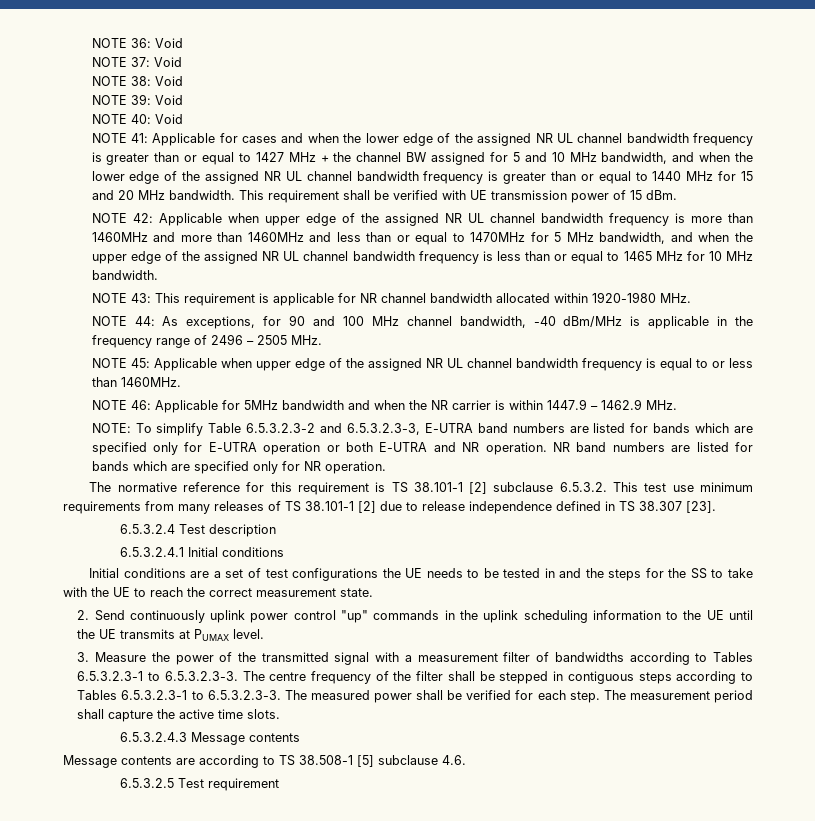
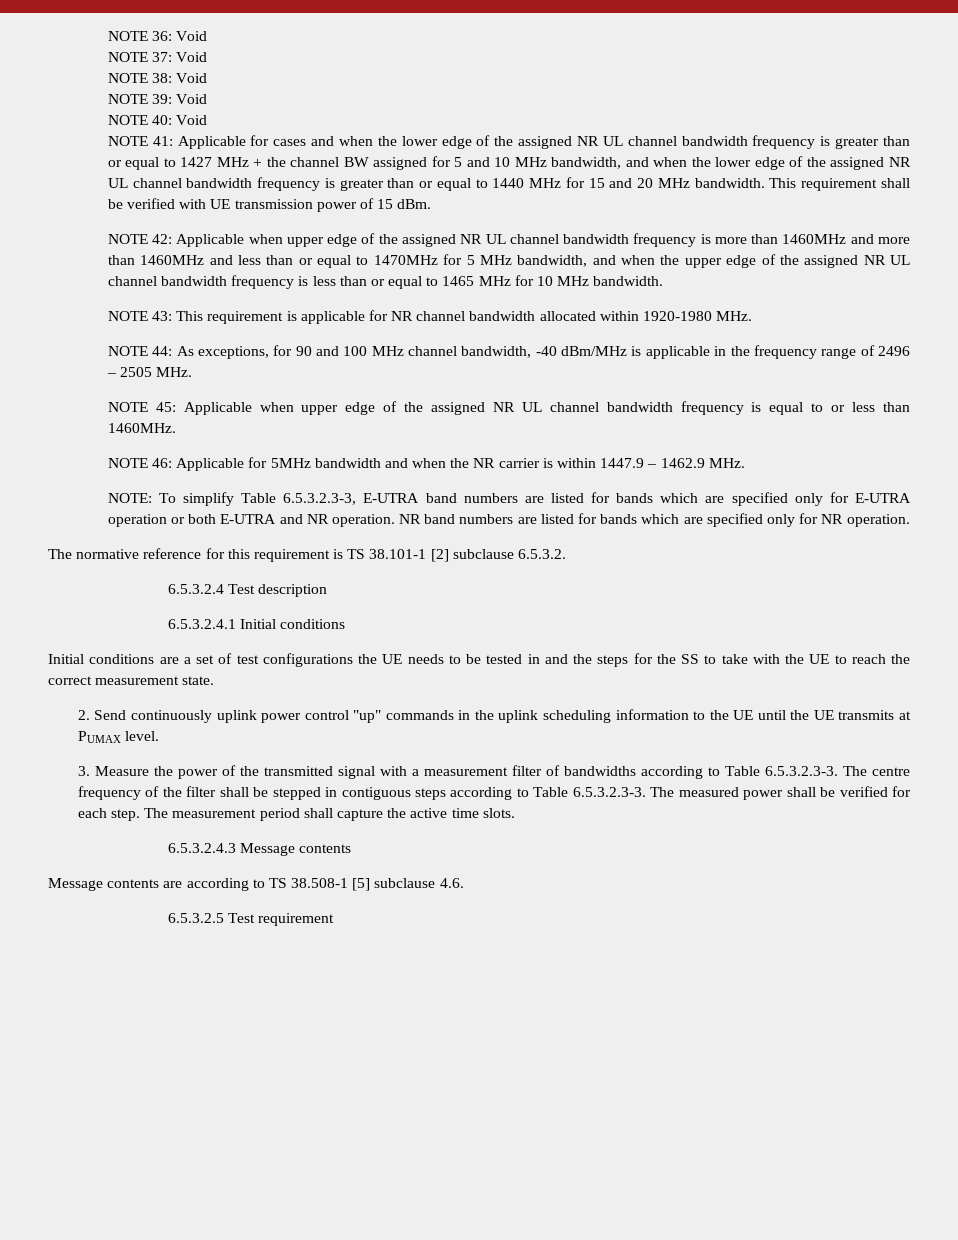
[246,423,343,433] 6.5.3.2.3-2 and -> (277, 498) none
[613,482,753,492] [63,501,716,514] This test use minimum requirements from many releases of TS 38.101-1 [2] due to release independence defined in TS 38.307 [23]. -> (567, 554) none
[713,652,753,662] [77,671,161,681] Tables 6.5.3.2.3-1 to -> [724,766,760,776] Table
[77,690,204,700] Tables 6.5.3.2.3-1 to -> [533,787,569,797] Table

